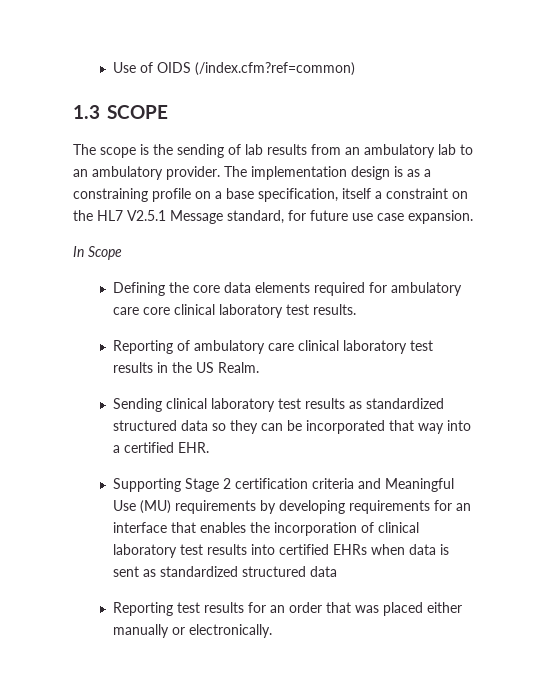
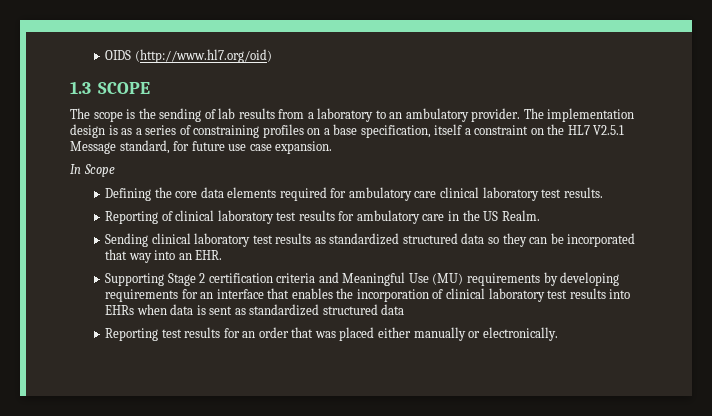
[113,62,356,76] Use of OIDS (/index.cfm?ref=common) -> [105,49,272,63] OIDS (http://www.hl7.org/oid)
[345,144,456,158] an ambulatory lab -> [307,108,374,122] a laboratory
[73,188,191,202] constraining profile -> [145,124,304,138] series of constraining profiles
[143,307,171,315] core -> (437, 194) none
[194,340,434,354] [113,362,154,373] ambulatory care clinical laboratory test results -> [175,210,445,224] clinical laboratory test results for ambulatory care
[113,442,175,453] a certified -> [178,253,192,260] an
[279,544,330,555] certified -> (631, 294) none

